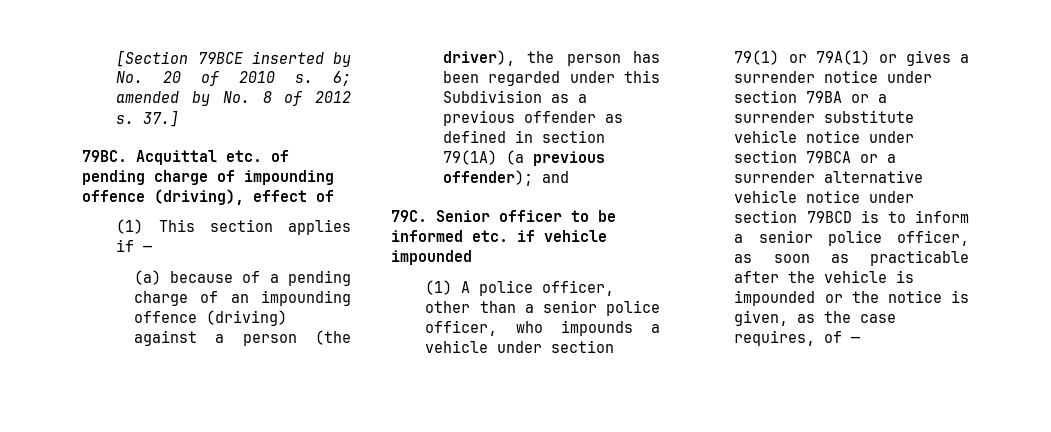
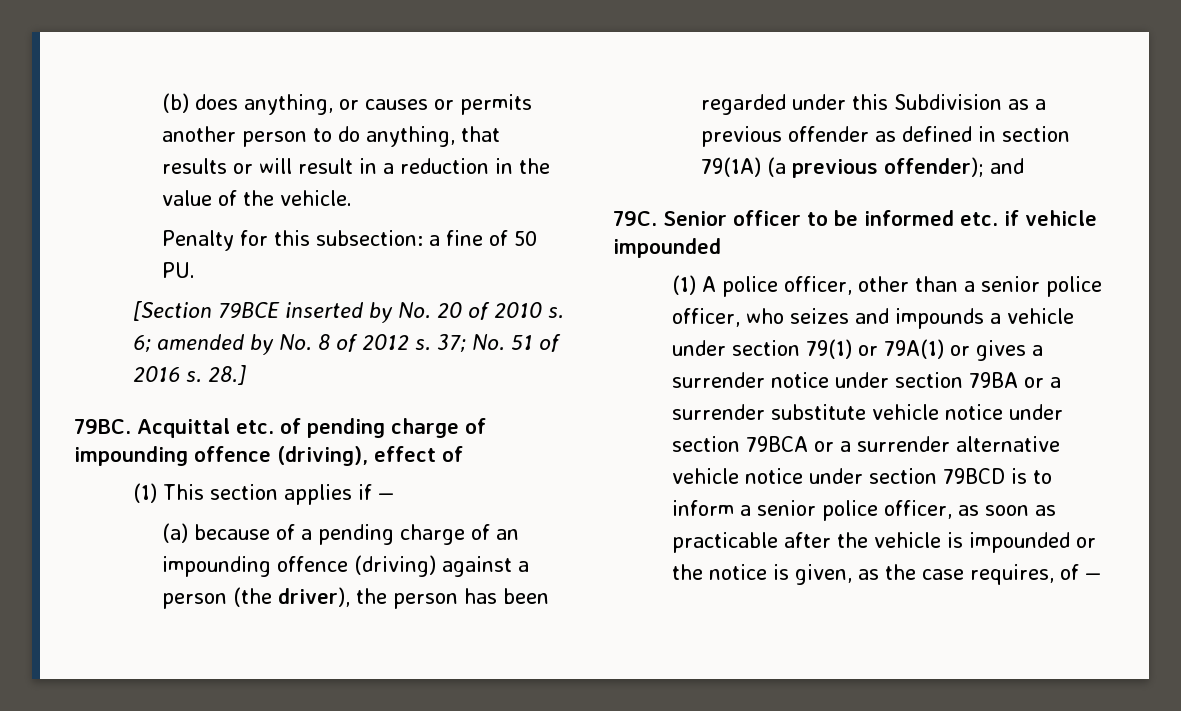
(116, 58) none -> [161,93,532,115] [161,126,500,147] [161,158,550,174] [161,190,352,206] [161,230,537,251] [161,262,195,278] (b) does anything, or causes or permits another person to do anything, that results or will result in a reduction in the value of the vehicle. // Penalty for this subsection: a fine of 50 PU. //
[143,110,180,127] 37.] -> [436,334,561,352] [132,365,246,385] 37; No. 51 of 2016 s. 28.]
(543, 327) none -> [789,308,889,324] seizes and

